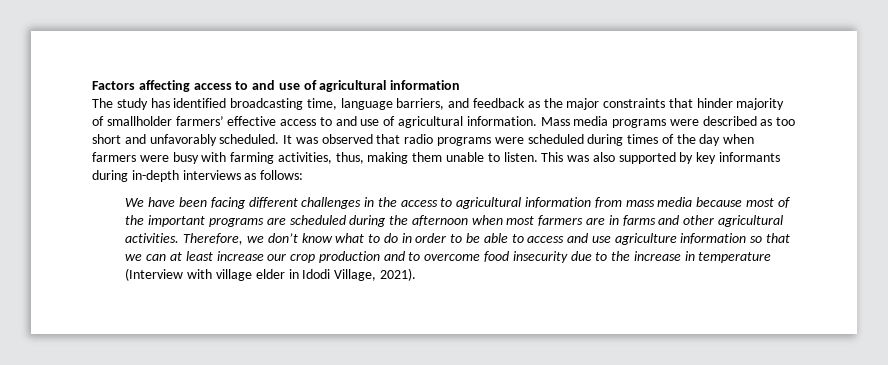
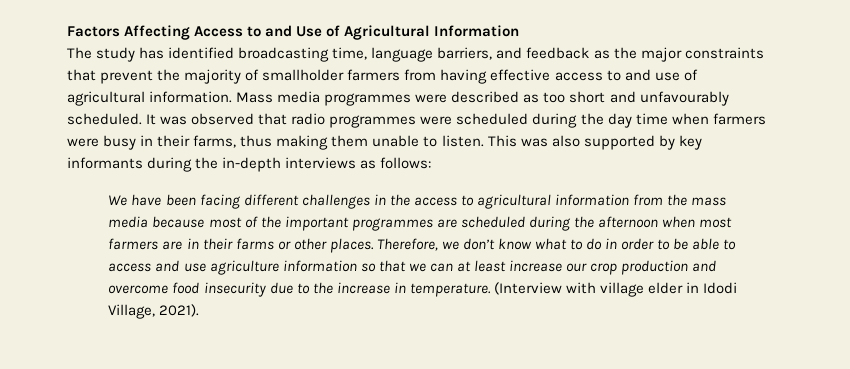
[138,80,461,92] affecting access to and use of agricultural information -> [124,25,520,40] Affecting Access to and Use of Agricultural Information
[696,98,733,108] hinder -> [100,69,181,84] prevent the
[175,116,224,126] farmers’ -> [347,69,488,84] farmers from having
[612,119,667,128] programs -> [324,93,412,106] programmes
[149,134,217,146] unfavorably -> [639,91,729,106] unfavourably
[437,137,492,146] programs -> [329,115,417,128] programmes
[627,134,674,144] times of -> (578, 120) none
(721, 140) none -> [635,113,668,125] time
[201,152,364,164] with farming activities, thus, -> [140,135,273,148] in their farms, thus
(128, 176) none -> [195,157,219,169] the
(622, 202) none -> [667,194,688,206] the
[208,217,264,227] programs -> [351,218,433,231] programmes
[622,215,783,227] [125,233,180,243] farms and other agricultural activities. -> [202,238,374,253] their farms or other places.
[408,252,421,261] to -> (717, 266) none
[698,252,772,263] temperature -> [409,283,491,297] temperature.

